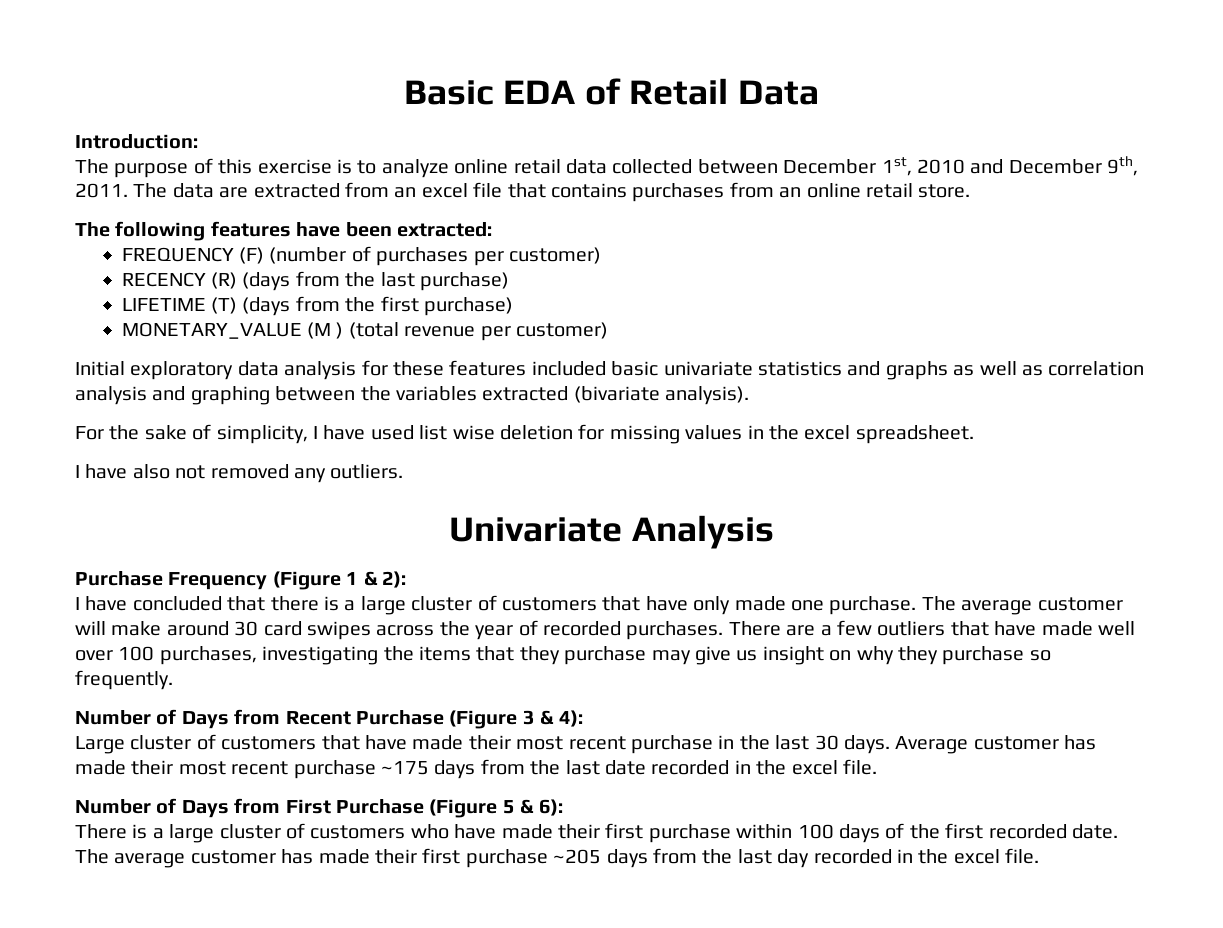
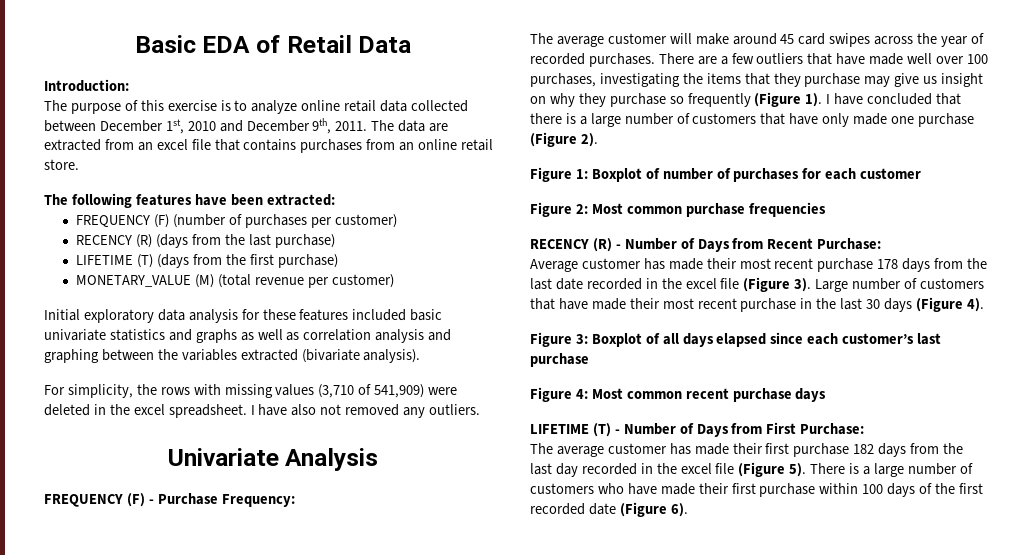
[306,322,344,339] (M ) -> [195,274,215,288] (M)
[109,424,743,444] the sake of simplicity, I have used list wise deletion for missing values -> [67,384,458,398] [44,404,90,416] simplicity, the rows with missing values (3,710 of 541,909) were deleted
(974, 434) // -> (247, 411) none
[75,571,406,590] [75,595,917,615] Purchase Frequency (Figure 1 & 2): // I have concluded that there is a large cluster of customers that have only made one purchase. -> [44,493,295,507] FREQUENCY (F) - Purchase Frequency: //
[234,621,259,636] 30 -> [780,34,795,44] 45
[75,670,173,690] frequently. // -> [687,92,962,107] [530,113,974,127] [530,132,598,147] [530,167,922,182] [530,202,826,217] [530,238,621,252] frequently (Figure 1). I have concluded that there is a large number of customers that have only made one purchase (Figure 2). // Figure 1: Boxplot of number of purchases for each customer // Figure 2: Most common purchase frequencies // RECENCY (R) -
[356,710,583,729] [75,735,192,754] Purchase (Figure 3 & 4): // Large cluster -> [817,238,882,250] [530,258,988,272] [530,277,902,292] Purchase: // Average customer has made their most recent purchase 178 days from the last date recorded in the excel file (Figure 3). Large number
[843,735,1097,754] [75,759,877,779] days. Average customer has made their most recent purchase ~175 days from the last date recorded in the excel file. // -> [884,297,984,312] [530,332,942,347] [530,353,589,367] [530,387,827,402] [530,423,620,437] days (Figure 4). // Figure 3: Boxplot of all days elapsed since each customer’s last purchase // Figure 4: Most common recent purchase days // LIFETIME (T) -
[336,799,563,818] Purchase (Figure 5 & 6): // -> [800,423,865,435] [530,443,964,457] [530,462,807,477] Purchase: // The average customer has made their first purchase 182 days from the last day recorded in the excel file (Figure 5).
[219,824,281,839] cluster -> [907,463,957,475] number
[1071,824,1118,839] [75,848,1040,868] date. The average customer has made their first purchase ~205 days from the last day recorded in the excel file. -> [588,502,688,517] date (Figure 6).

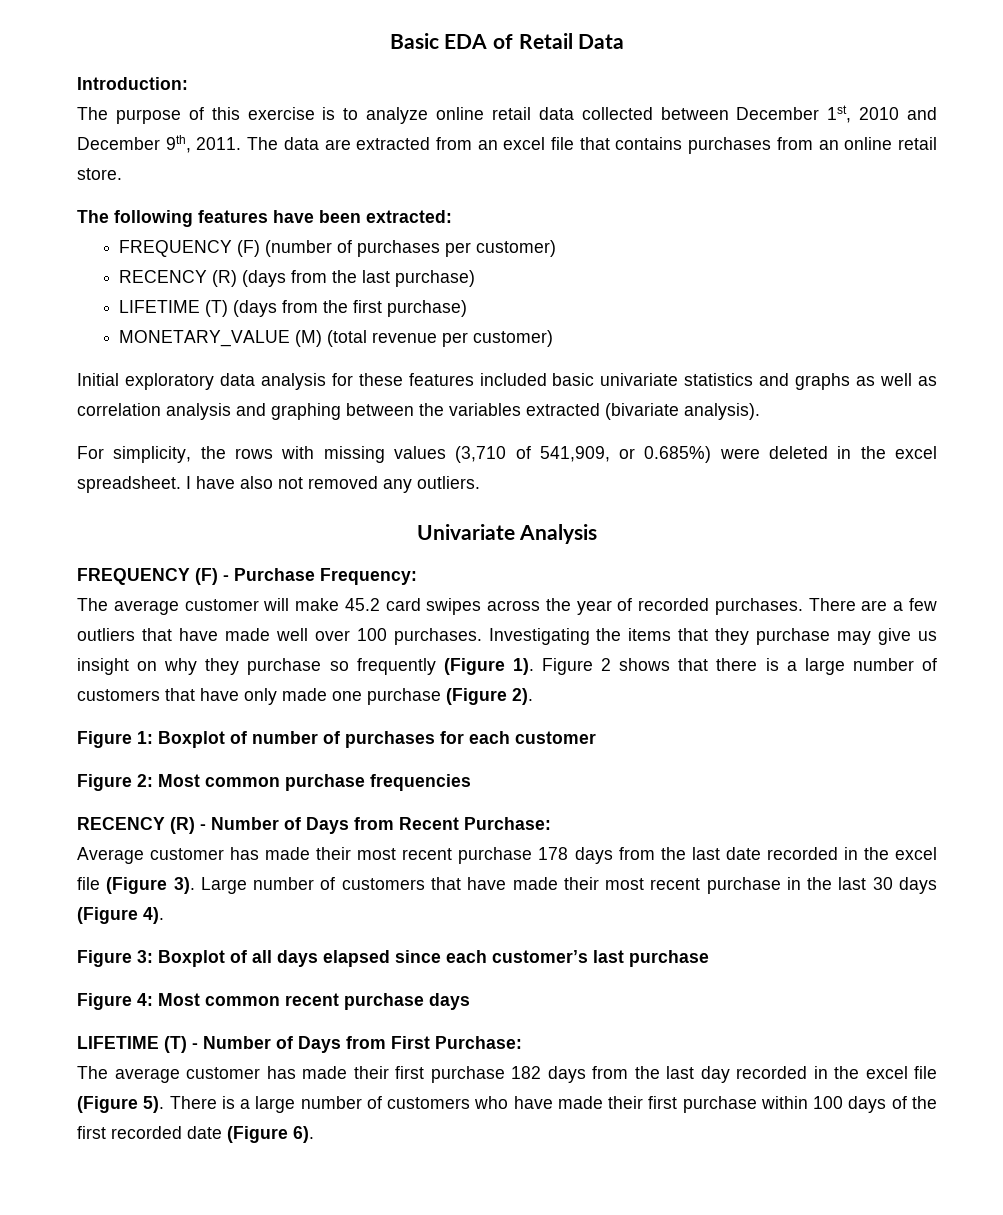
[374,384,425,398] 541,909) -> [539,446,712,463] 541,909, or 0.685%)
[732,33,795,45] around 45 -> [344,598,380,611] 45.2
[530,73,680,87] purchases, investigating -> [393,628,590,645] purchases. Investigating
[826,93,933,105] I have concluded -> [541,658,671,675] Figure 2 shows

